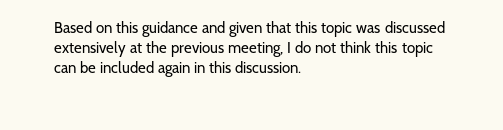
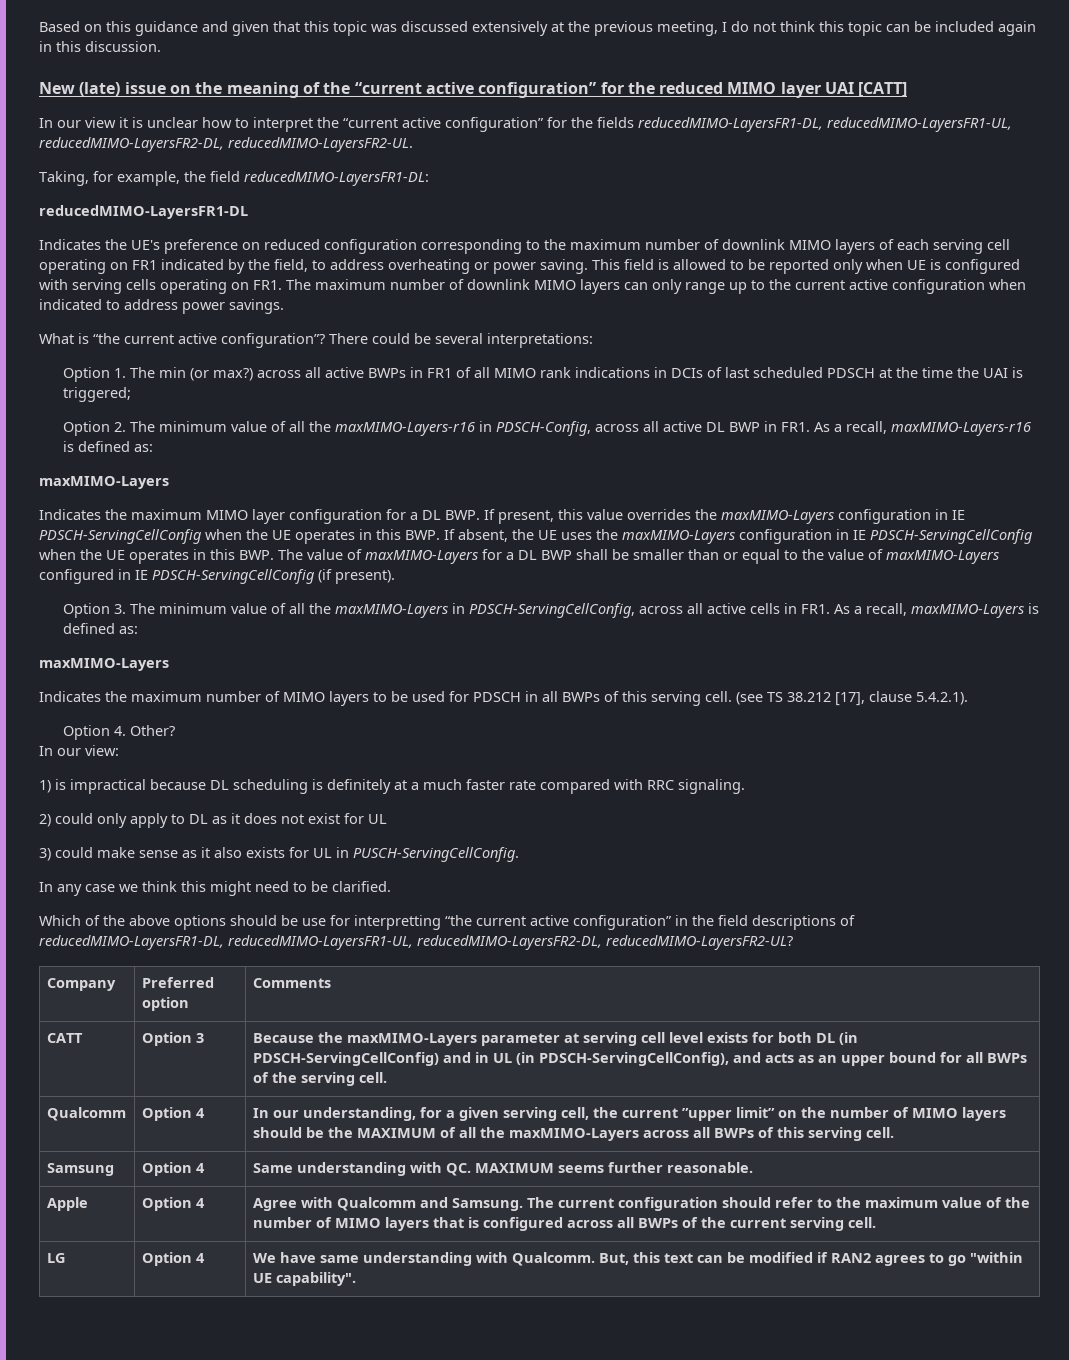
(302, 67) none -> [39,82,908,98] [39,117,1012,132] [39,137,413,152] [39,171,429,186] [39,205,248,219] [39,239,1010,254] [39,259,1020,274] [39,279,1026,294] [39,299,284,314] [39,333,593,348] [62,367,1023,382] [62,387,131,402] [62,421,1031,436] [62,441,153,452] [39,476,169,489] [39,509,965,524] [39,529,1032,544] [39,549,999,564] [39,569,395,584] [62,603,1039,618] [62,623,138,634] [39,658,169,671] [39,691,968,706] [62,725,175,740] [39,745,119,756] [39,779,745,794] [39,813,387,828] [39,847,519,862] [39,881,391,896] [39,915,855,930] [39,935,793,950] [46,978,116,991] [141,977,214,988] [141,997,189,1011] [252,978,331,988] [46,1033,83,1043] [141,1032,204,1046] [252,1032,858,1046] [252,1052,1027,1066] [252,1072,387,1086] [46,1107,126,1121] [141,1107,205,1121] [252,1107,1006,1121] [252,1127,894,1141] [46,1163,114,1176] [141,1162,205,1176] [252,1162,753,1176] [46,1197,88,1211] [141,1197,205,1211] [252,1197,1030,1211] [252,1217,876,1231] [46,1253,66,1263] [141,1252,205,1266] [252,1252,1023,1266] [252,1272,356,1286] // New (late) issue on the meaning of the “current active configuration” for the reduced MIMO layer UAI [CATT] // In our view it is unclear how to interpret the “current active configuration” for the fields reducedMIMO-LayersFR1-DL, reducedMIMO-LayersFR1-UL, reducedMIMO-LayersFR2-DL, reducedMIMO-LayersFR2-UL. // Taking, for example, the field reducedMIMO-LayersFR1-DL: // reducedMIMO-LayersFR1-DL // Indicates the UE's preference on reduced configuration corresponding to the maximum number of downlink MIMO layers of each serving cell operating on FR1 indicated by the field, to address overheating or power saving. This field is allowed to be reported only when UE is configured with serving cells operating on FR1. The maximum number of downlink MIMO layers can only range up to the current active configuration when indicated to address power savings. // What is “the current active configuration”? There could be several interpretations: // Option 1. The min (or max?) across all active BWPs in FR1 of all MIMO rank indications in DCIs of last scheduled PDSCH at the time the UAI is triggered; // Option 2. The minimum value of all the maxMIMO-Layers-r16 in PDSCH-Config, across all active DL BWP in FR1. As a recall, maxMIMO-Layers-r16 is defined as: // maxMIMO-Layers // Indicates the maximum MIMO layer configuration for a DL BWP. If present, this value overrides the maxMIMO-Layers configuration in IE PDSCH-ServingCellConfig when the UE operates in this BWP. If absent, the UE uses the maxMIMO-Layers configuration in IE PDSCH-ServingCellConfig when the UE operates in this BWP. The value of maxMIMO-Layers for a DL BWP shall be smaller than or equal to the value of maxMIMO-Layers configured in IE PDSCH-ServingCellConfig (if present). // Option 3. The minimum value of all the maxMIMO-Layers in PDSCH-ServingCellConfig, across all active cells in FR1. As a recall, maxMIMO-Layers is defined as: // maxMIMO-Layers // Indicates the maximum number of MIMO layers to be used for PDSCH in all BWPs of this serving cell. (see TS 38.212 [17], clause 5.4.2.1). // Option 4. Other? // In our view: // 1) is impractical because DL scheduling is definitely at a much faster rate compared with RRC signaling. // 2) could only apply to DL as it does not exist for UL // 3) could make sense as it also exists for UL in PUSCH-ServingCellConfig. // In any case we think this might need to be clarified. // Which of the above options should be use for interpretting “the current active configuration” in the field descriptions of reducedMIMO-LayersFR1-DL, reducedMIMO-LayersFR1-UL, reducedMIMO-LayersFR2-DL, reducedMIMO-LayersFR2-UL? // Company | Preferred option | Comments // CATT | Option 3 | Because the maxMIMO-Layers parameter at serving cell level exists for both DL (in PDSCH-ServingCellConfig) and in UL (in PDSCH-ServingCellConfig), and acts as an upper bound for all BWPs of the serving cell. // Qualcomm | Option 4 | In our understanding, for a given serving cell, the current ”upper limit” on the number of MIMO layers should be the MAXIMUM of all the maxMIMO-Layers across all BWPs of this serving cell. // Samsung | Option 4 | Same understanding with QC. MAXIMUM seems further reasonable. // Apple | Option 4 | Agree with Qualcomm and Samsung. The current configuration should refer to the maximum value of the number of MIMO layers that is configured across all BWPs of the current serving cell. // LG | Option 4 | We have same understanding with Qualcomm. But, this text can be modified if RAN2 agrees to go "within UE capability".

